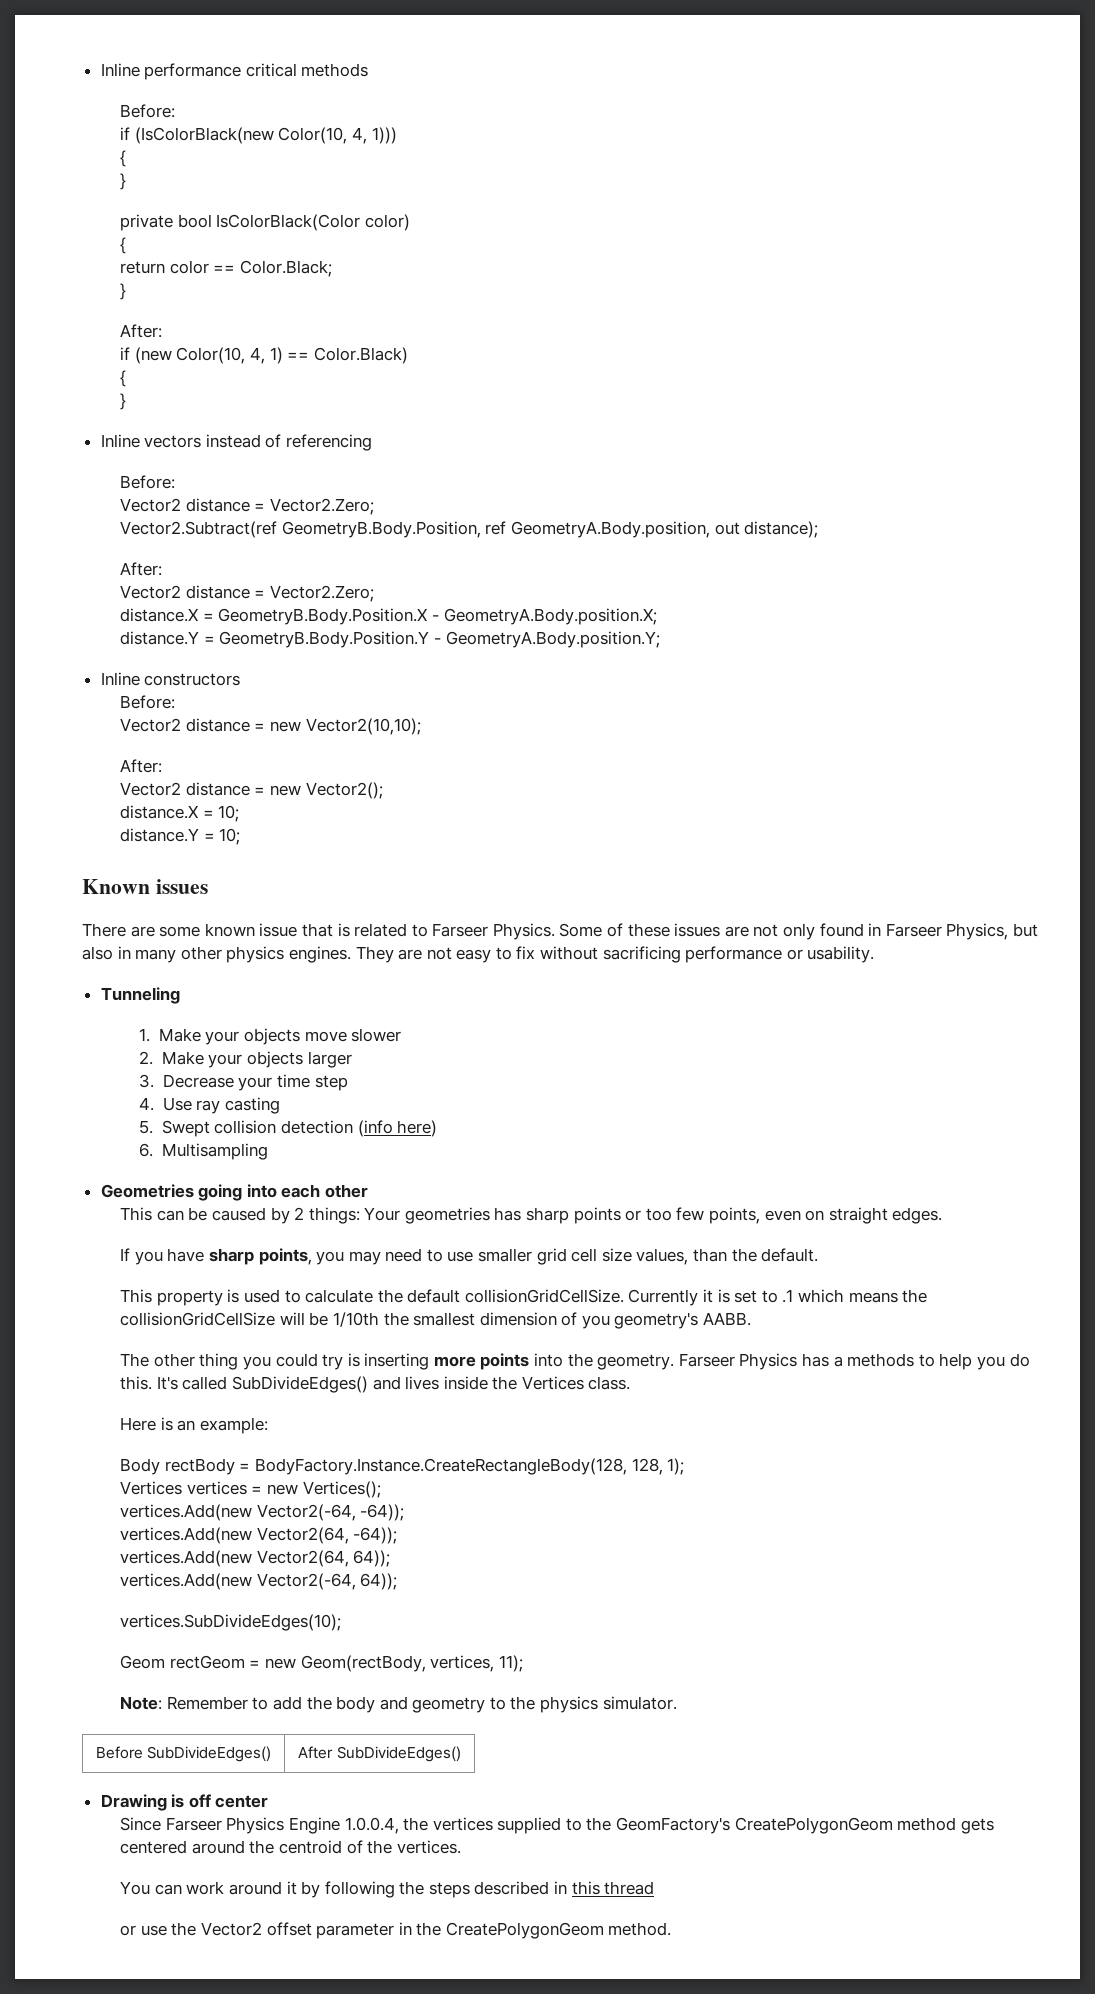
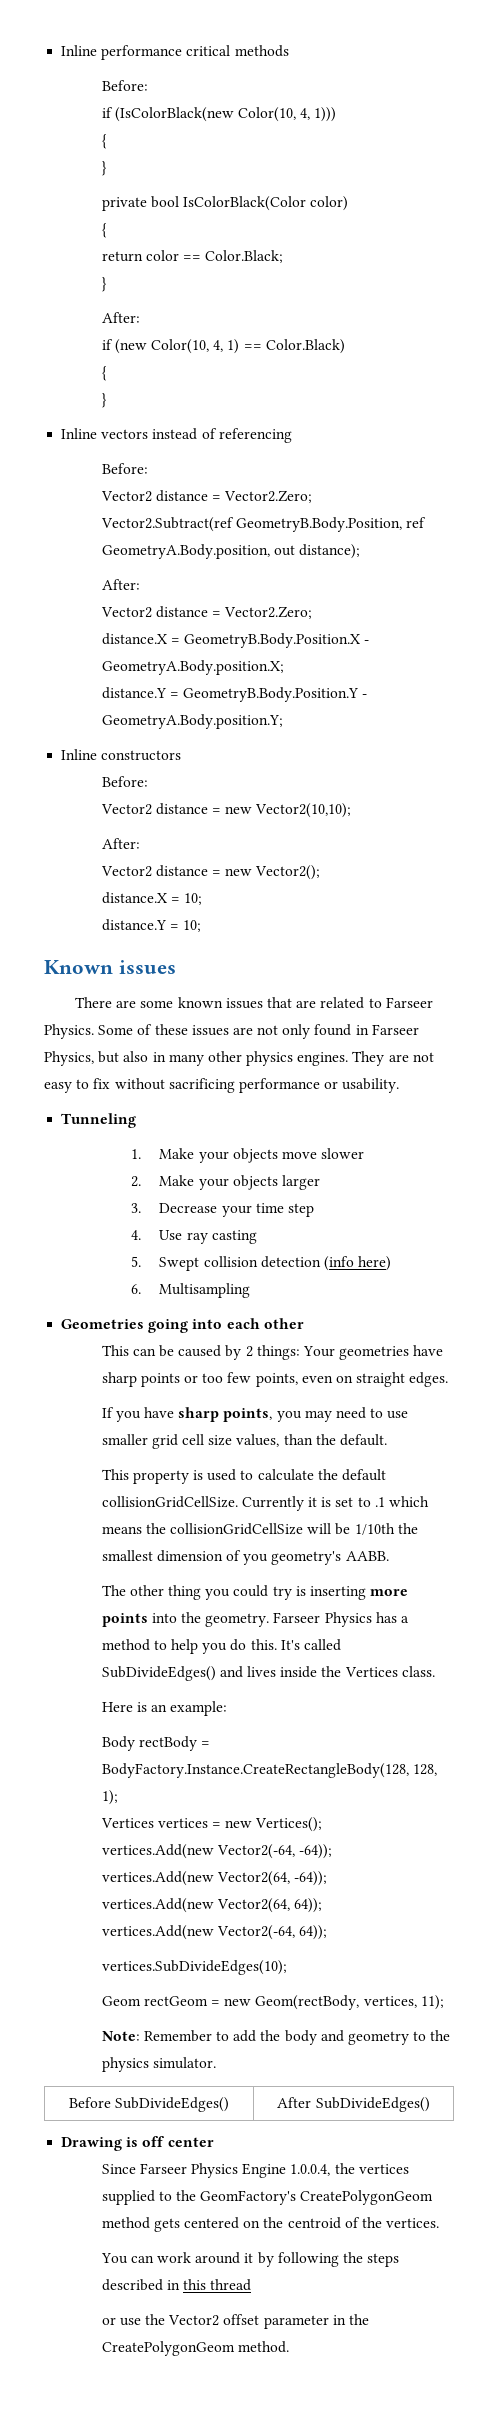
[259,923,350,937] issue that is -> [225,997,317,1009] issues that are
[494,1207,522,1221] has -> [413,1345,444,1356] have
[847,1353,915,1367] methods -> [101,1639,150,1651] method
[191,1840,245,1854] around -> [243,2220,261,2228] on

